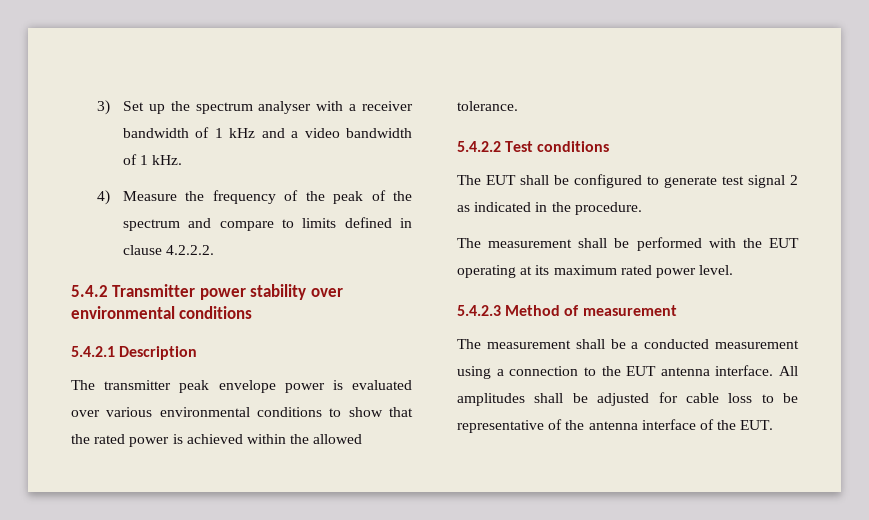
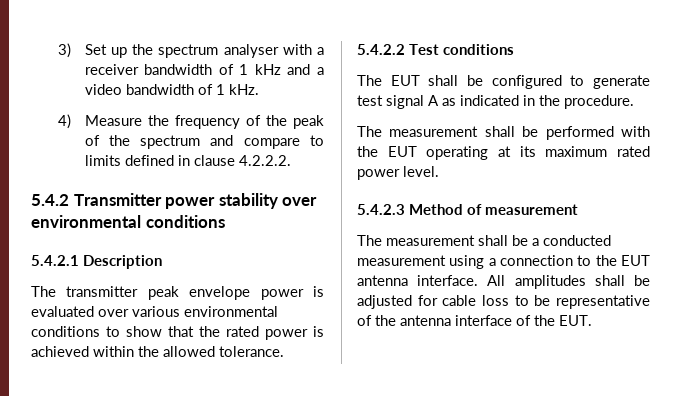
[790,175,798,185] 2 -> [428,95,439,106] A

